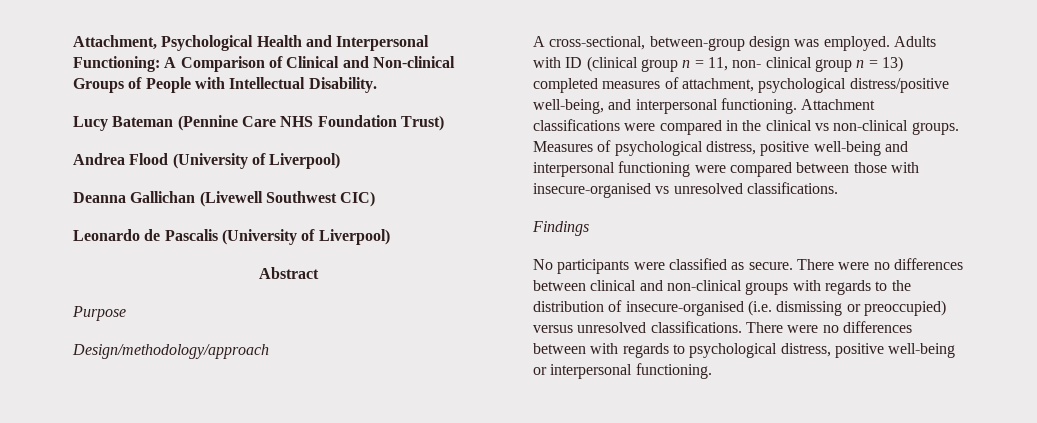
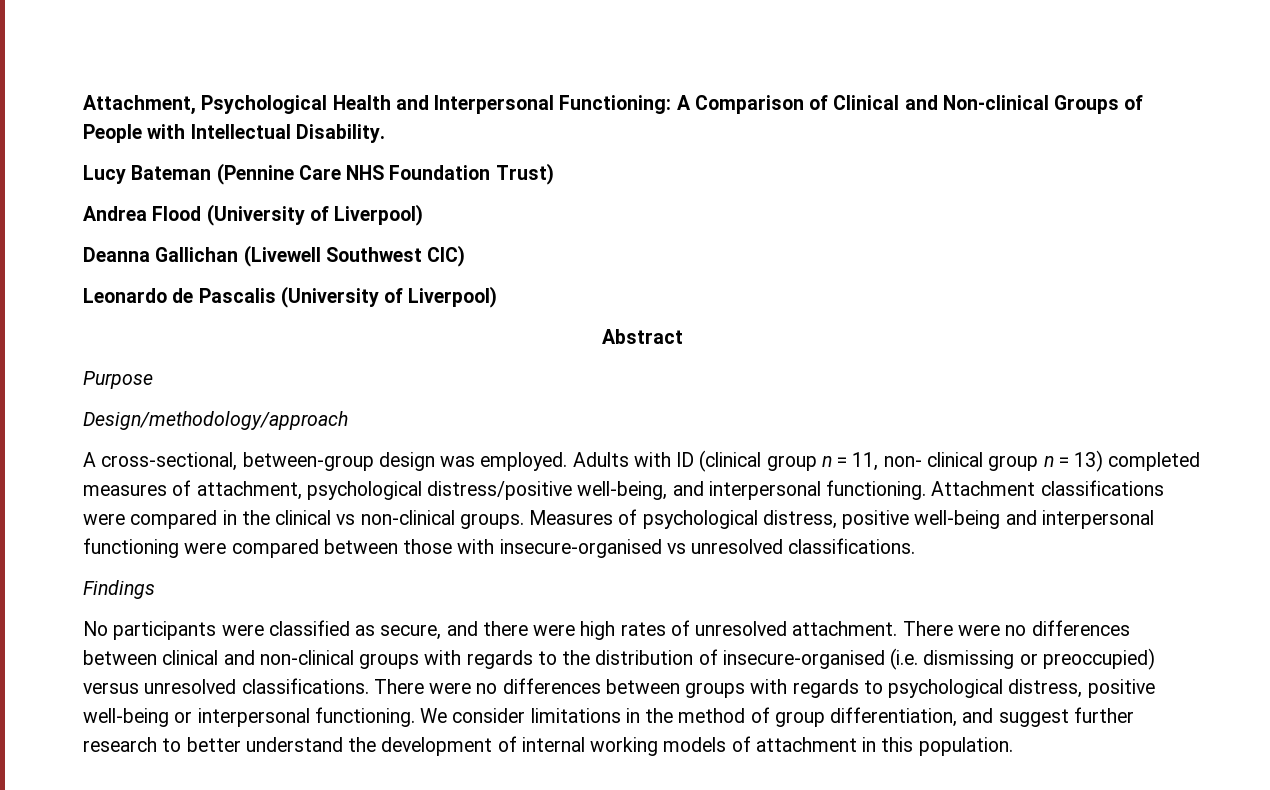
[748,262,793,270] secure. -> [380,620,898,640] secure, and there were high rates of unresolved attachment.
(586, 348) none -> [685,682,746,698] groups
(712, 371) none -> [420,707,1134,727] [83,736,1013,756] We consider limitations in the method of group differentiation, and suggest further research to better understand the development of internal working models of attachment in this population.

